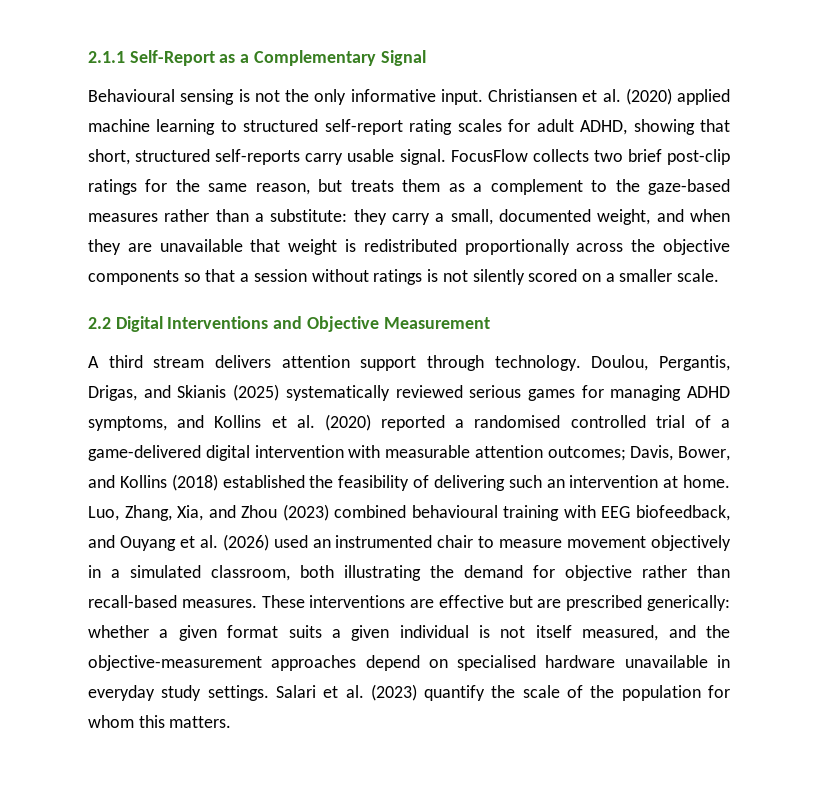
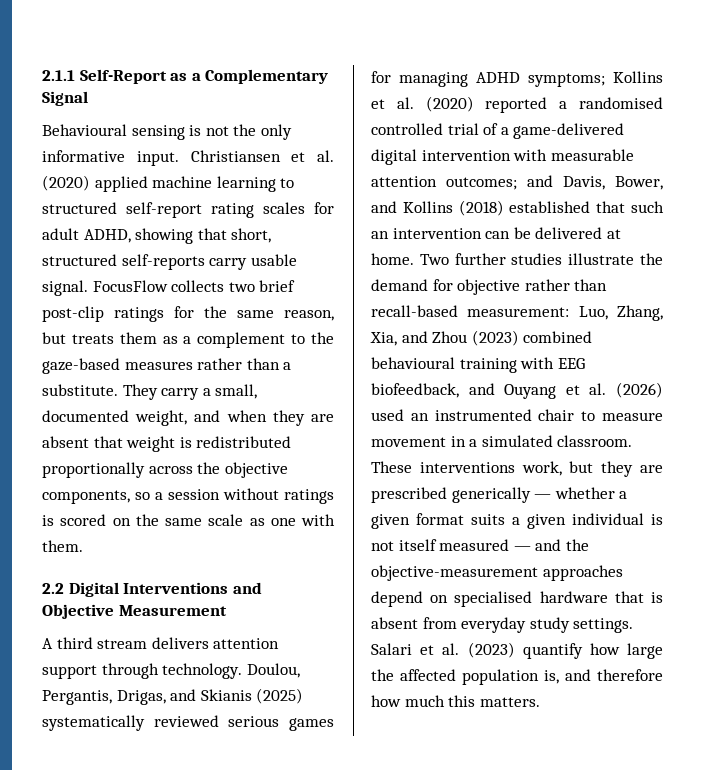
[270,209,387,225] substitute: they -> [42,384,158,400] substitute. They
[159,239,243,252] unavailable -> [42,436,89,448] absent
[88,269,236,285] components so that -> [42,490,150,504] components, so
[442,269,720,285] not silently scored on a smaller scale. -> [60,514,335,526] [42,540,83,552] scored on the same scale as one with them.
[88,415,205,431] symptoms, and -> [528,73,605,87] symptoms;
(626, 453) none -> [527,175,553,187] and
[309,475,730,491] the feasibility of delivering such an intervention at home. -> [596,201,664,213] [371,227,621,239] [371,253,663,265] [371,279,608,295] [371,305,570,317] that such an intervention can be delivered at home. Two further studies illustrate the demand for objective rather than recall-based measurement:
[651,535,731,551] objectively -> (446, 442) none
[211,565,730,581] [88,595,730,611] classroom, both illustrating the demand for objective rather than recall-based measures. These interventions are effective but are prescribed generically: -> [557,435,633,447] [371,461,663,477] [371,487,552,503] classroom. These interventions work, but they are prescribed generically —
[582,625,659,641] measured, -> [439,539,531,551] measured —
[624,655,731,668] unavailable in -> [614,591,663,603] [371,617,457,629] that is absent from
[491,685,730,701] [88,715,134,728] the scale of the population for whom -> [589,643,663,659] [371,669,663,685] [371,695,445,707] how large the affected population is, and therefore how much

